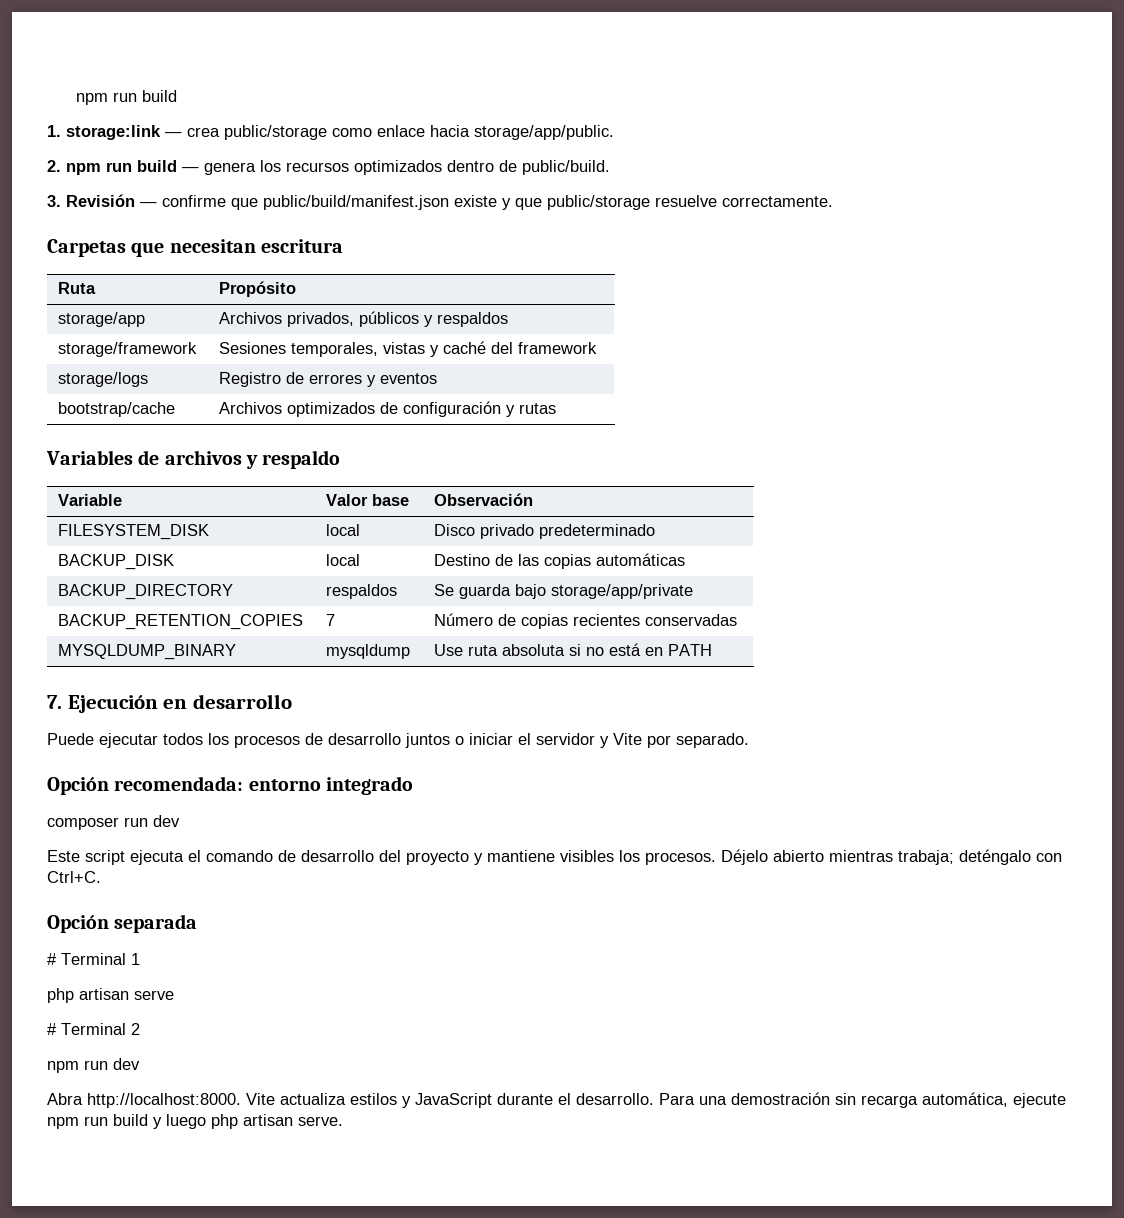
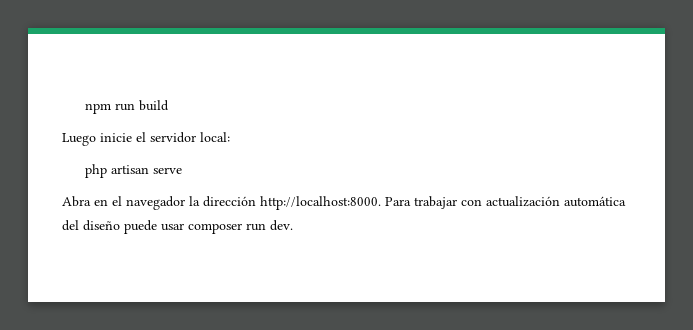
[47,125,614,140] [47,160,610,175] [47,194,833,210] [47,239,343,257] [58,282,97,294] [219,281,297,297] [58,312,146,327] [219,311,509,327] [58,342,198,357] [219,341,598,357] [58,372,149,387] [219,372,438,387] [58,402,176,417] [219,401,557,417] [46,450,341,469] [58,494,123,506] [326,494,410,506] [434,493,534,506] [58,524,210,540] [326,524,361,536] [434,524,656,539] [58,554,175,570] [326,554,361,566] [434,553,686,569] [58,584,234,600] [326,584,398,599] [434,584,694,599] [58,614,304,630] [326,614,336,626] [434,613,738,629] [58,644,237,660] [326,644,411,659] [434,643,713,656] [47,694,293,713] [47,733,749,748] [47,776,413,795] [47,815,180,830] [47,849,1062,865] [47,871,101,883] [47,914,198,933] [47,953,140,965] [47,988,174,1003] [47,1023,140,1035] [47,1058,140,1073] [47,1092,1066,1108] [47,1114,343,1129] 1. storage:link — crea public/storage como enlace hacia storage/app/public. // 2. npm run build — genera los recursos optimizados dentro de public/build. // 3. Revisión — confirme que public/build/manifest.json existe y que public/storage resuelve correctamente. // Carpetas que necesitan escritura // Ruta | Propósito // storage/app | Archivos privados, públicos y respaldos // storage/framework | Sesiones temporales, vistas y caché del framework // storage/logs | Registro de errores y eventos // bootstrap/cache | Archivos optimizados de configuración y rutas // Variables de archivos y respaldo // Variable | Valor base | Observación // FILESYSTEM_DISK | local | Disco privado predeterminado // BACKUP_DISK | local | Destino de las copias automáticas // BACKUP_DIRECTORY | respaldos | Se guarda bajo storage/app/private // BACKUP_RETENTION_COPIES | 7 | Número de copias recientes conservadas // MYSQLDUMP_BINARY | mysqldump | Use ruta absoluta si no está en PATH // 7. Ejecución en desarrollo // Puede ejecutar todos los procesos de desarrollo juntos o iniciar el servidor y Vite por separado. // Opción recomendada: entorno integrado // composer run dev // Este script ejecuta el comando de desarrollo del proyecto y mantiene visibles los procesos. Déjelo abierto mientras trabaja; deténgalo con Ctrl+C. // Opción separada // # Terminal 1 // php artisan serve // # Terminal 2 // npm run dev // Abra http://localhost:8000. Vite actualiza estilos y JavaScript durante el desarrollo. Para una demostración sin recarga automática, ejecute npm run build y luego php artisan serve. -> [62,132,230,146] [85,164,183,178] [62,196,626,210] [62,220,293,234] Luego inicie el servidor local: // php artisan serve // Abra en el navegador la dirección http://localhost:8000. Para trabajar con actualización automática del diseño puede usar composer run dev.

